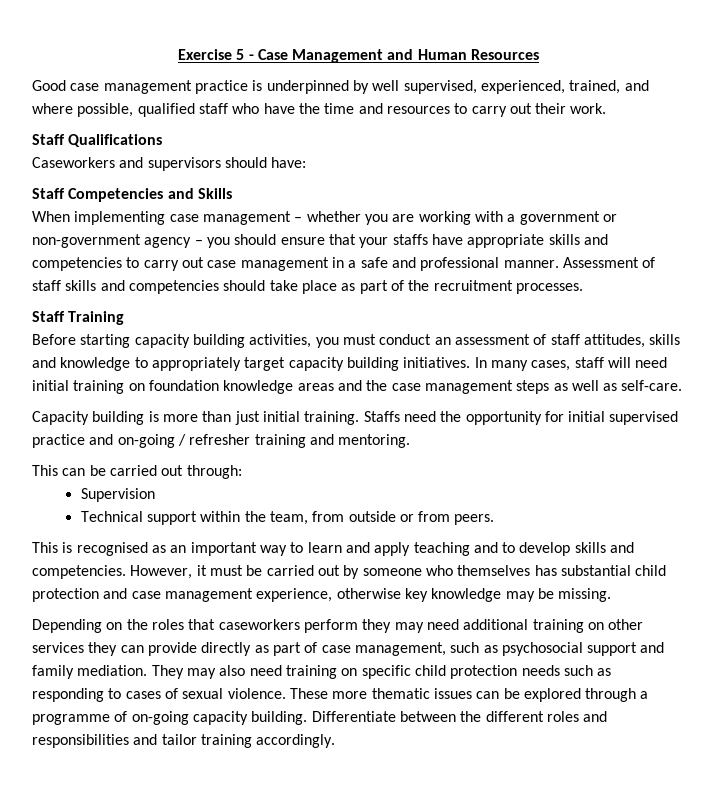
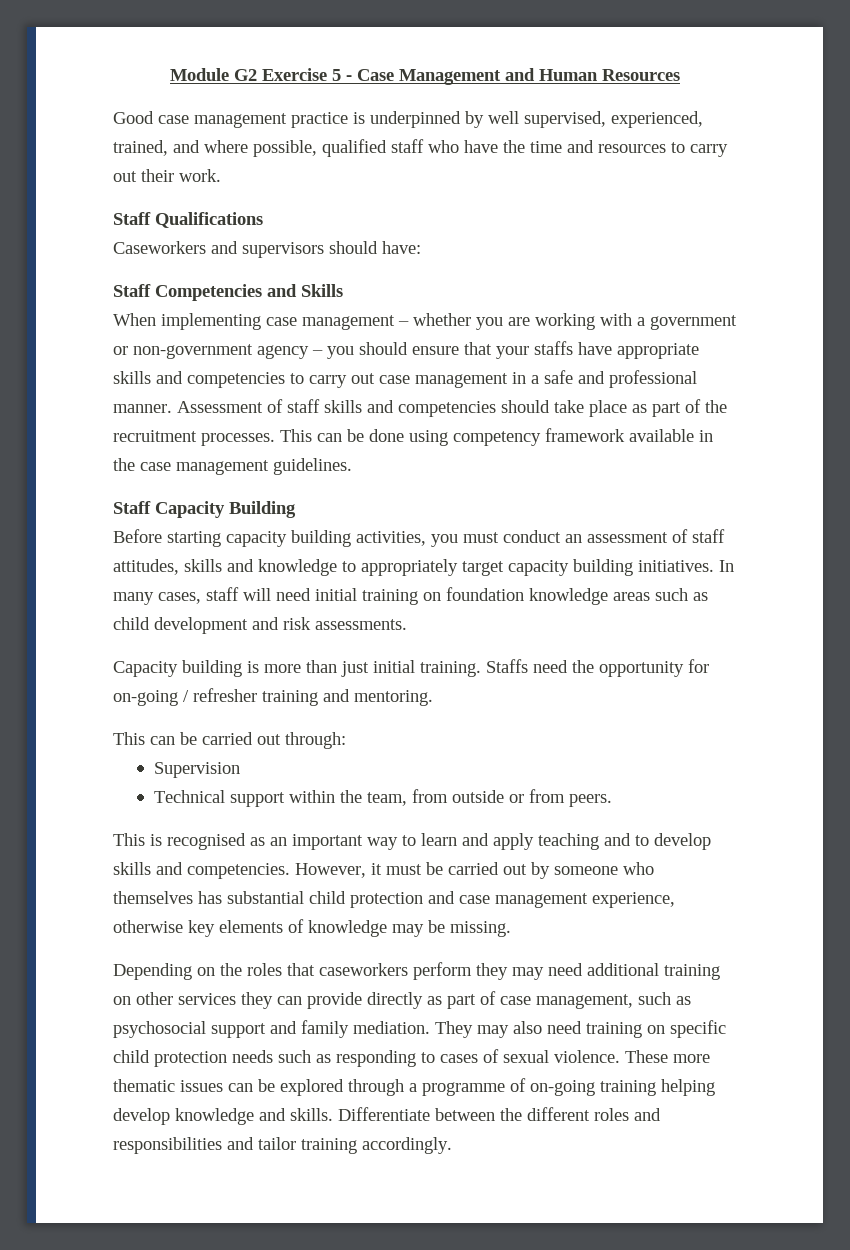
(177, 54) none -> [170,68,257,81] Module G2
[32,311,125,325] // Staff Training -> [280,428,713,446] [113,458,352,475] [113,501,296,518] This can be done using competency framework available in the case management guidelines. // Staff Capacity Building
[337,380,683,394] and the case management steps as well as self-care. -> [655,588,708,601] [113,617,407,634] such as child development and risk assessments.
[568,411,679,425] [32,434,114,448] initial supervised practice and -> (709, 666) none
(428, 595) none -> [219,919,304,933] elements of
[192,711,308,725] capacity building. -> [600,1079,715,1096] [113,1108,333,1125] training helping develop knowledge and skills.

